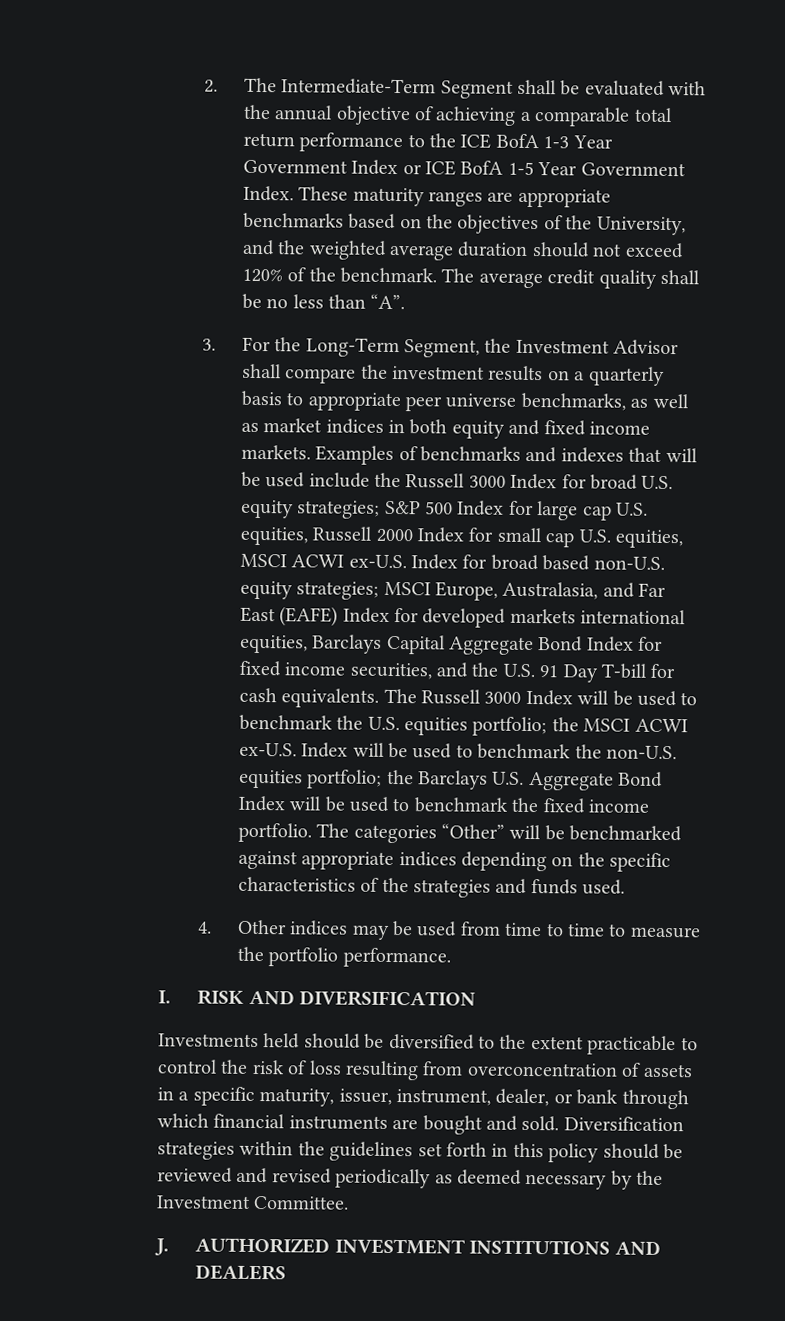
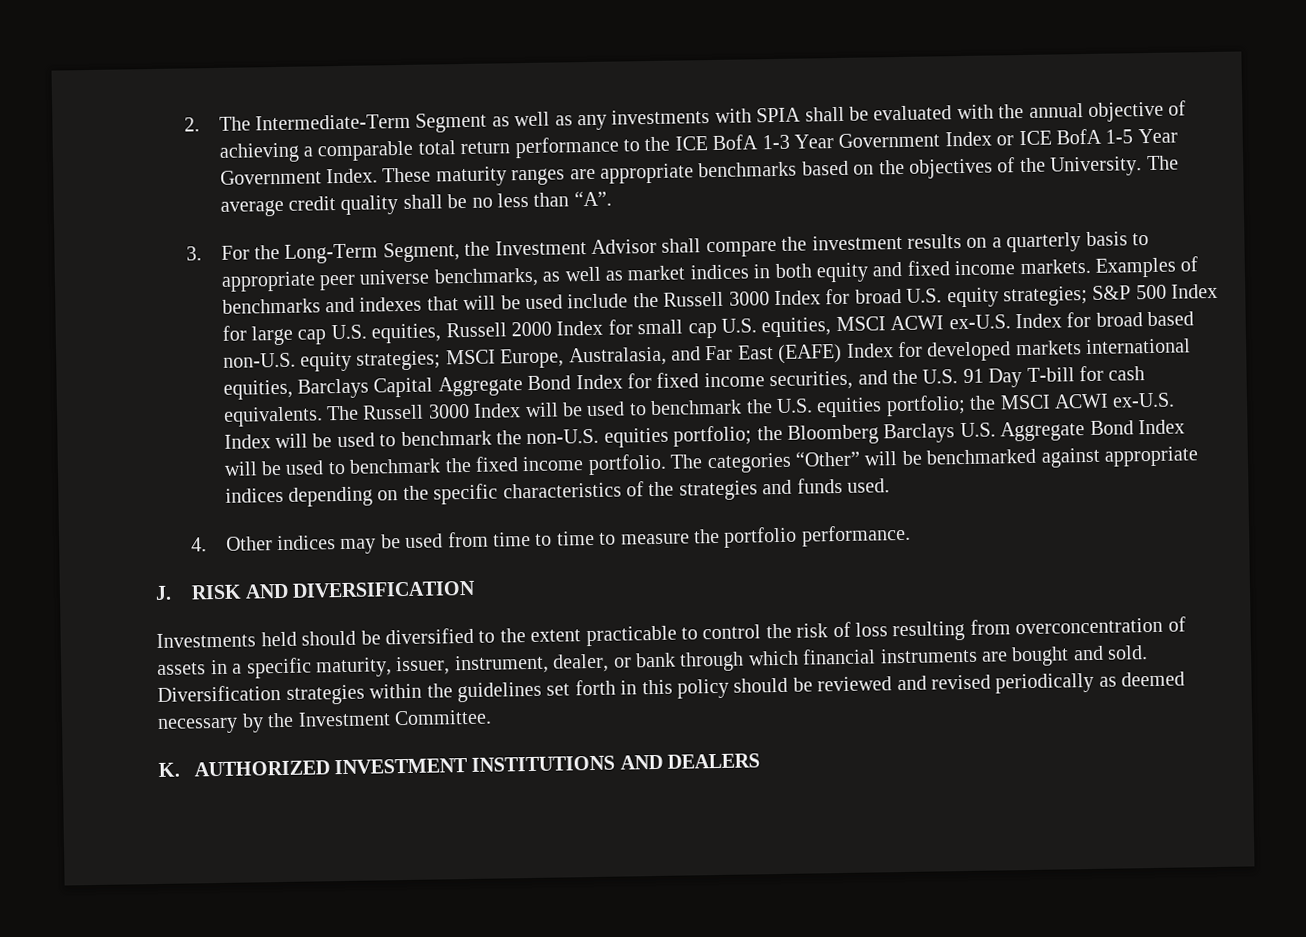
(514, 89) none -> [491,107,802,131] as well as any investments with SPIA
[596,216,686,236] [241,239,684,261] [241,267,438,284] University, and the weighted average duration should not exceed 120% of the benchmark. -> [1050,156,1143,177] University.
(414, 777) none -> [787,424,880,445] Bloomberg
[157,990,171,1004] I. -> [155,585,173,600] J.
[153,1238,169,1256] J. -> [158,762,181,777] K.

